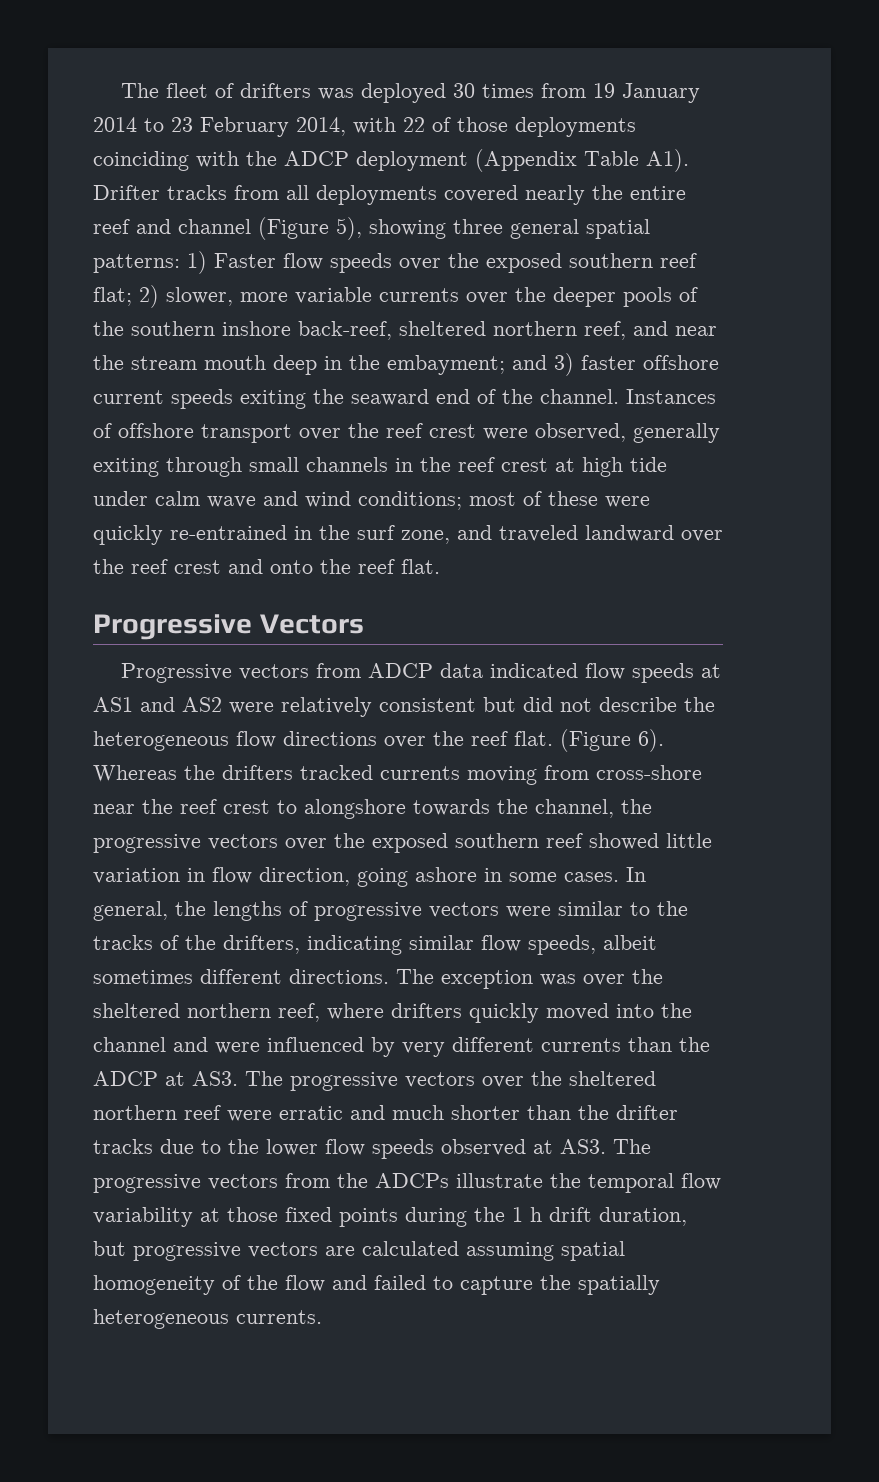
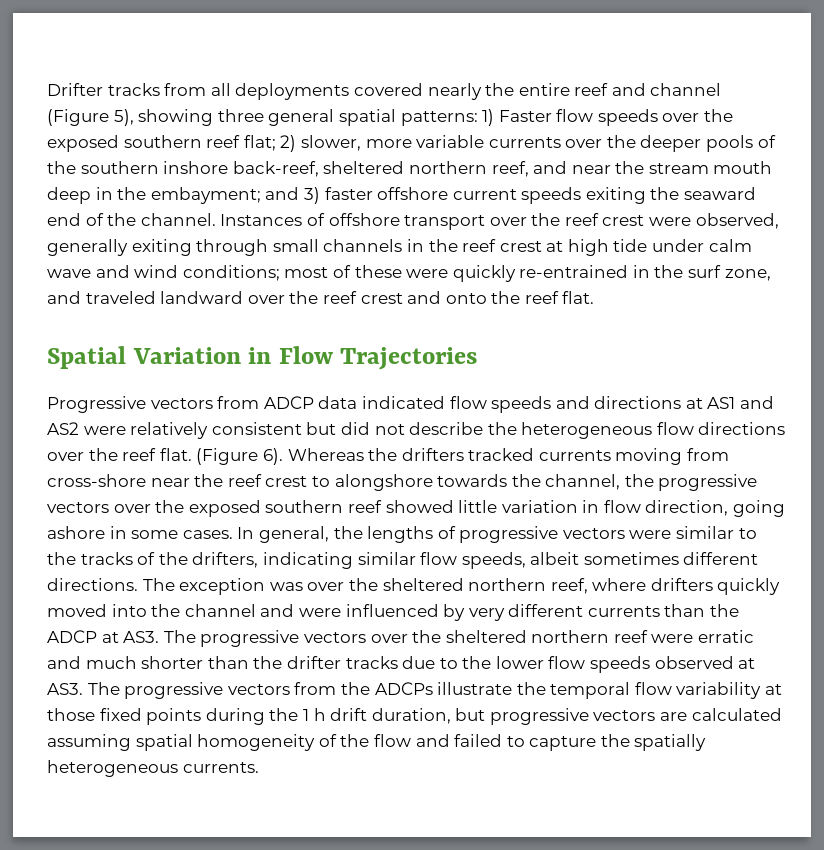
[121,83,701,103] [93,117,636,137] [93,149,689,172] The fleet of drifters was deployed 30 times from 19 January 2014 to 23 February 2014, with 22 of those deployments coinciding with the ADCP deployment (Appendix Table A1). -> (47, 89) none
[93,614,364,640] Progressive Vectors -> [47,346,478,370] Spatial Variation in Flow Trajectories
(695, 673) none -> [555,396,682,409] and directions

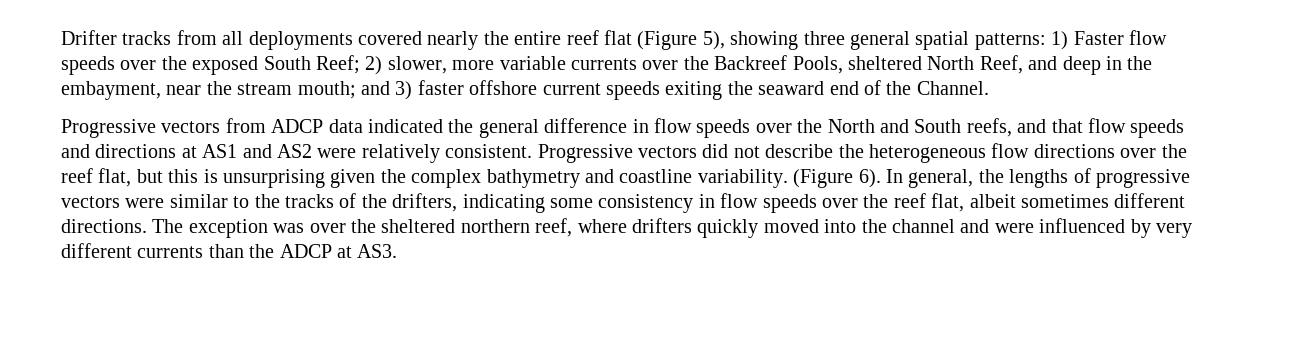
[611,83,722,96] and channel -> [603,30,632,45] flat
[123,135,276,151] southern reef flat; -> [263,55,360,74] South Reef;
[640,135,776,152] [47,161,773,177] [47,187,261,204] deeper pools of the southern inshore back-reef, sheltered northern reef, and near the stream mouth deep in the embayment; -> [714,55,1153,75] [61,81,356,100] Backreef Pools, sheltered North Reef, and deep in the embayment, near the stream mouth;
[140,213,779,230] [47,239,752,256] [47,265,771,282] [47,291,595,304] [47,346,478,370] channel. Instances of offshore transport over the reef crest were observed, generally exiting through small channels in the reef crest at high tide under calm wave and wind conditions; most of these were quickly re-entrained in the surf zone, and traveled landward over the reef crest and onto the reef flat. // Spatial Variation in Flow Trajectories -> [916,81,989,95] Channel.
(445, 402) none -> [448,118,1083,138] the general difference in flow speeds over the North and South reefs, and that
[211,422,337,435] consistent but -> [445,144,697,163] consistent. Progressive vectors
[159,448,730,465] [47,474,758,491] [47,500,786,517] [47,526,233,539] flat. (Figure 6). Whereas the drifters tracked currents moving from cross-shore near the reef crest to alongshore towards the channel, the progressive vectors over the exposed southern reef showed little variation in flow direction, going ashore in some cases. -> [98,168,881,188] flat, but this is unsurprising given the complex bathymetry and coastline variability. (Figure 6).
[357,552,526,569] similar flow speeds, -> [549,193,965,213] some consistency in flow speeds over the reef flat,
[163,630,755,647] [47,656,756,673] [47,682,783,699] [47,708,782,725] [47,734,707,751] [47,760,259,777] The progressive vectors over the sheltered northern reef were erratic and much shorter than the drifter tracks due to the lower flow speeds observed at AS3. The progressive vectors from the ADCPs illustrate the temporal flow variability at those fixed points during the 1 h drift duration, but progressive vectors are calculated assuming spatial homogeneity of the flow and failed to capture the spatially heterogeneous currents. -> (398, 251) none

